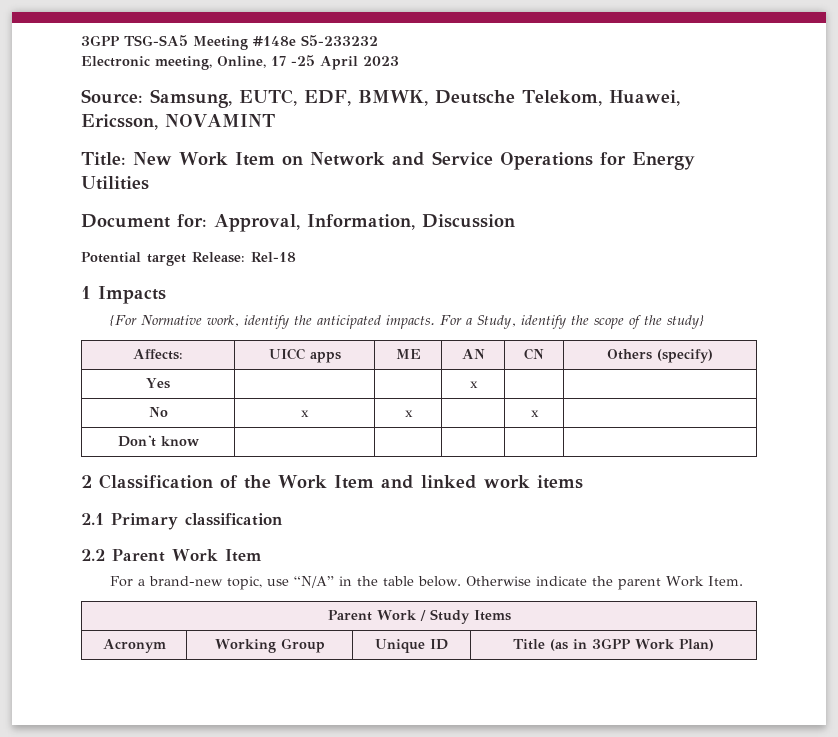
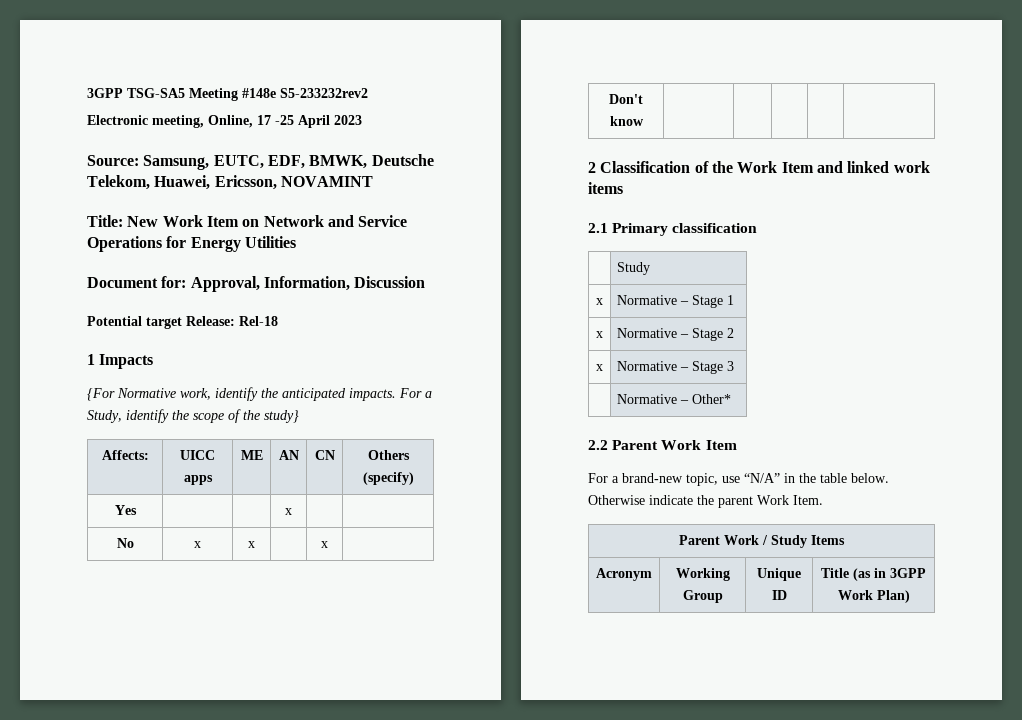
[301,35,378,46] S5-233232 -> [280,88,368,98] S5-233232rev2
(283, 519) none -> [617,262,651,275] [596,298,603,305] [617,295,735,308] [596,331,603,338] [617,328,735,341] [596,364,603,371] [617,361,735,374] [617,394,732,404] // | Study // x | Normative – Stage 1 // x | Normative – Stage 2 // x | Normative – Stage 3 // | Normative – Other*

